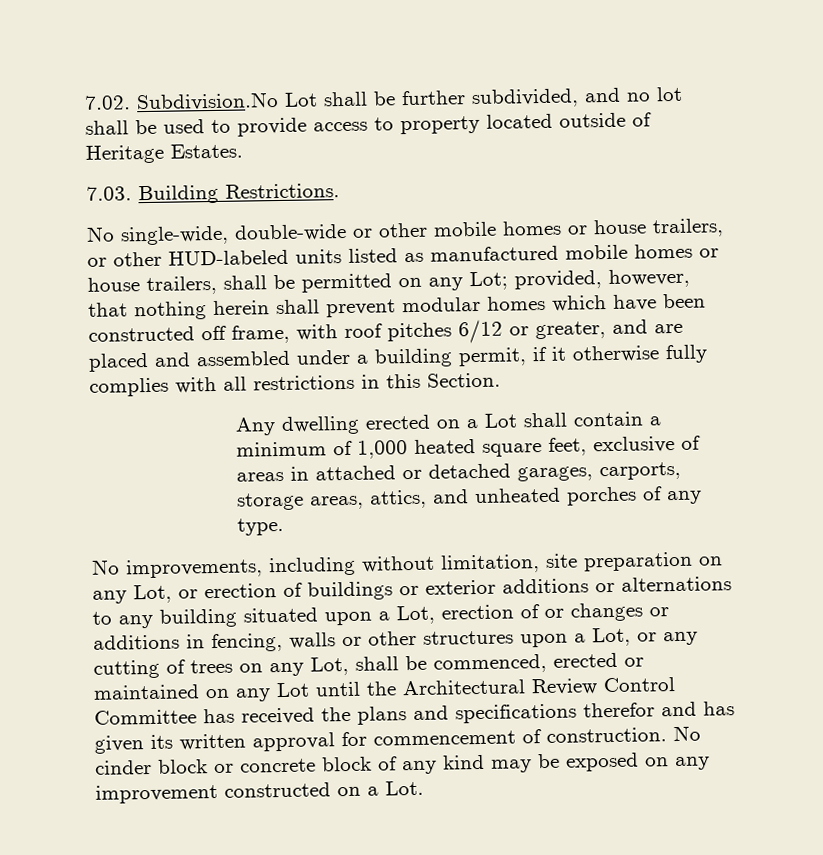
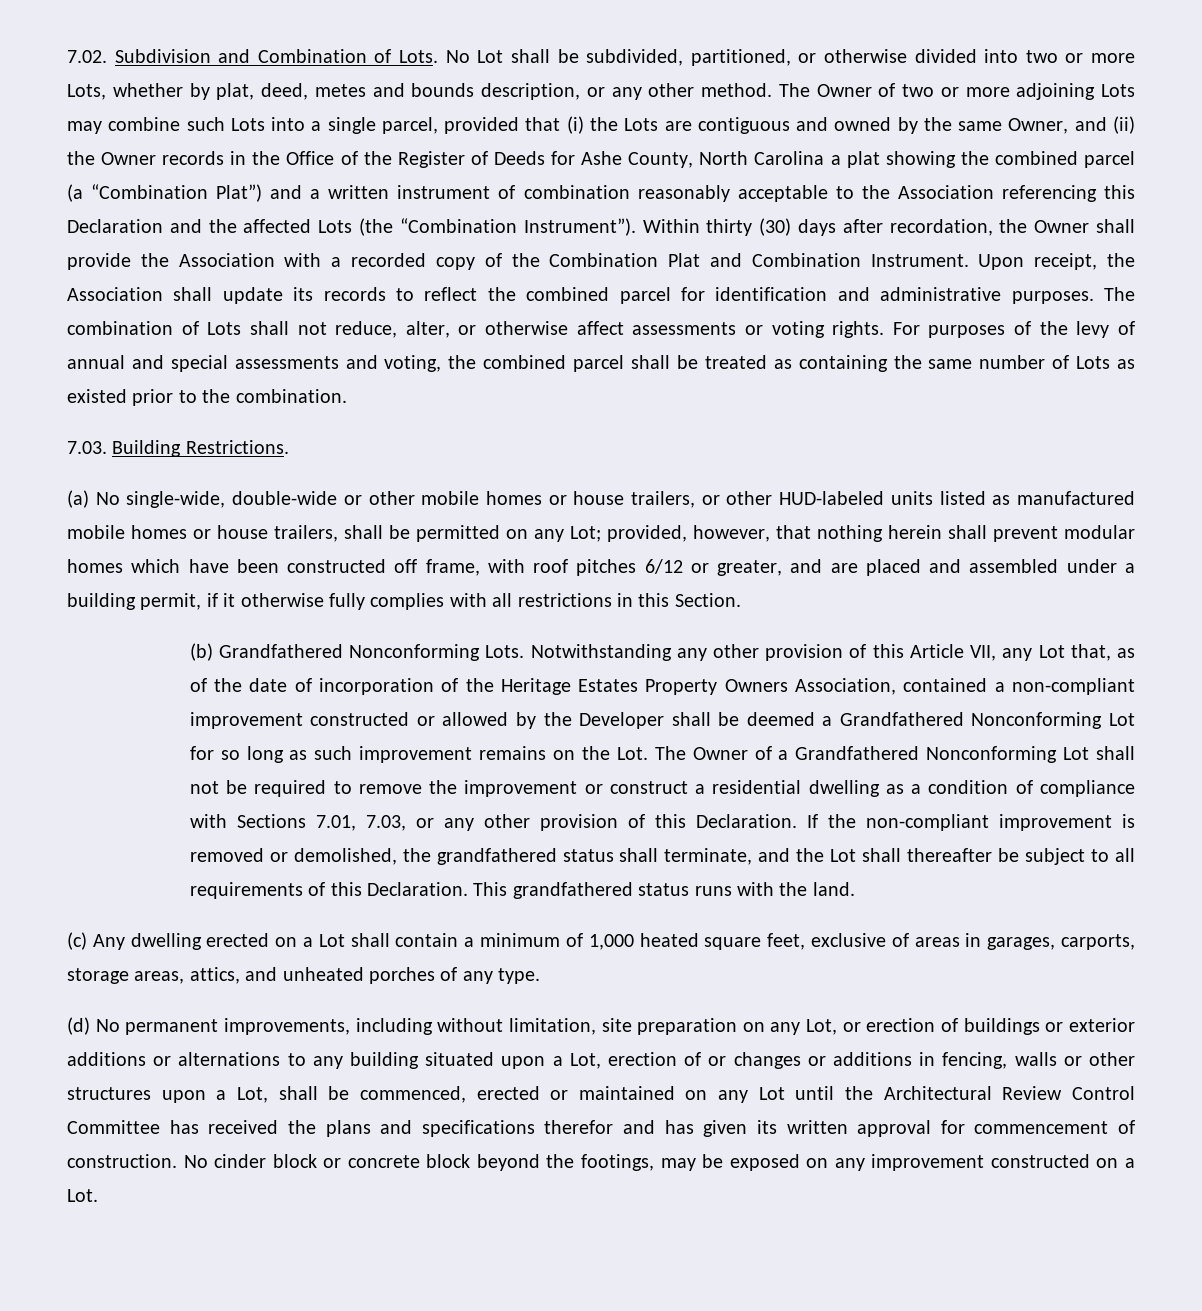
[136,86,683,112] [85,112,652,137] [85,143,243,164] Subdivision.No Lot shall be further subdivided, and no lot shall be used to provide access to property located outside of Heritage Estates. -> [114,49,1135,66] [67,83,1135,100] [67,116,1135,134] [67,151,1135,168] [67,184,1136,202] [67,218,1135,236] [67,253,1135,270] [67,287,1135,304] [67,321,1135,338] [67,355,1136,372] [67,389,347,406] Subdivision and Combination of Lots. No Lot shall be subdivided, partitioned, or otherwise divided into two or more Lots, whether by plat, deed, metes and bounds description, or any other method. The Owner of two or more adjoining Lots may combine such Lots into a single parcel, provided that (i) the Lots are contiguous and owned by the same Owner, and (ii) the Owner records in the Office of the Register of Deeds for Ashe County, North Carolina a plat showing the combined parcel (a “Combination Plat”) and a written instrument of combination reasonably acceptable to the Association referencing this Declaration and the affected Lots (the “Combination Instrument”). Within thirty (30) days after recordation, the Owner shall provide the Association with a recorded copy of the Combination Plat and Combination Instrument. Upon receipt, the Association shall update its records to reflect the combined parcel for identification and administrative purposes. The combination of Lots shall not reduce, alter, or otherwise affect assessments or voting rights. For purposes of the levy of annual and special assessments and voting, the combined parcel shall be treated as containing the same number of Lots as existed prior to the combination.
(340, 191) none -> [67,490,89,508] (a)
(501, 380) none -> [189,643,1136,661] [189,678,1135,695] [189,712,1135,729] [189,746,1135,763] [189,780,1135,797] [189,814,1135,831] [189,848,1135,865] [189,882,855,899] [67,932,87,950] (b) Grandfathered Nonconforming Lots. Notwithstanding any other provision of this Article VII, any Lot that, as of the date of incorporation of the Heritage Estates Property Owners Association, contained a non-compliant improvement constructed or allowed by the Developer shall be deemed a Grandfathered Nonconforming Lot for so long as such improvement remains on the Lot. The Owner of a Grandfathered Nonconforming Lot shall not be required to remove the improvement or construct a residential dwelling as a condition of compliance with Sections 7.01, 7.03, or any other provision of this Declaration. If the non-compliant improvement is removed or demolished, the grandfathered status shall terminate, and the Lot shall thereafter be subject to all requirements of this Declaration. This grandfathered status runs with the land. // (c)
[315,463,512,481] attached or detached -> (982, 940) none
[91,559,120,575] No -> [67,1017,219,1035] (d) No permanent
[637,631,698,646] [93,656,349,679] or any cutting of trees on any Lot, -> (268, 1095) none
[377,754,485,775] of any kind -> [476,1154,654,1171] beyond the footings,

